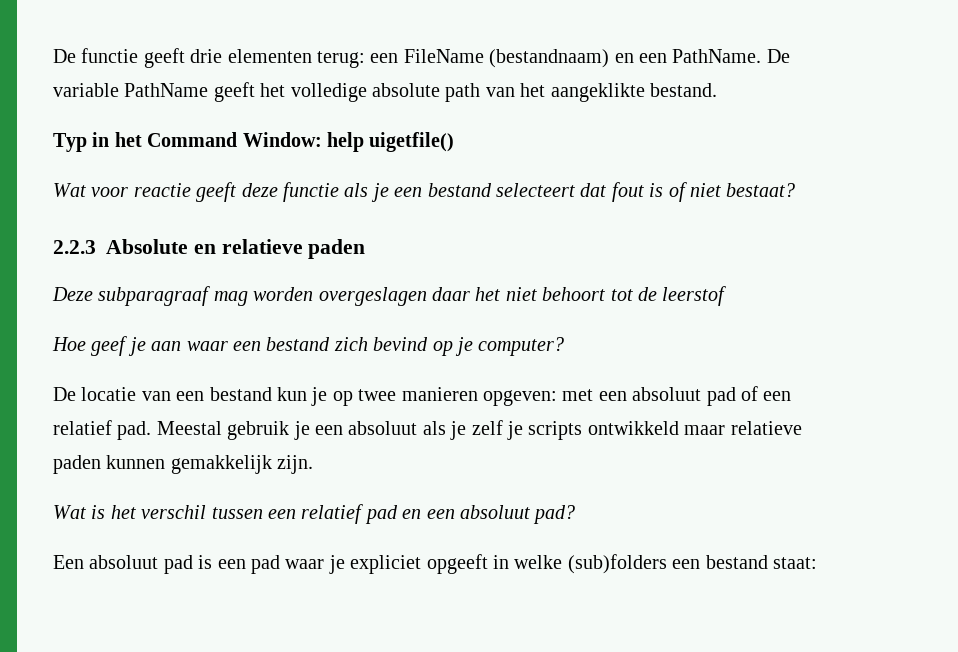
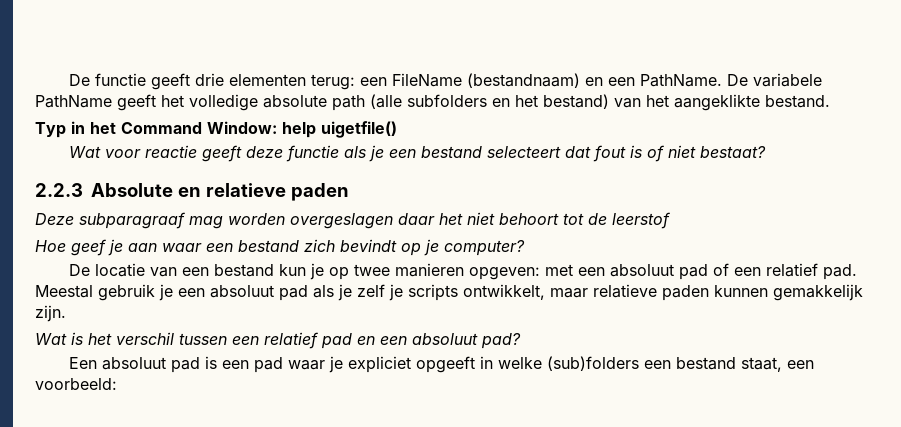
[53,83,119,97] variable -> [753,73,823,87] variabele
(481, 92) none -> [370,94,609,109] (alle subfolders en het bestand)
[373,337,429,351] bevind -> [340,239,397,252] bevindt
(418, 428) none -> [279,285,308,301] pad
[587,421,679,435] ontwikkeld -> [463,284,545,300] ontwikkelt,
[772,557,817,569] staat: -> [741,357,815,372] [35,378,117,390] staat, een voorbeeld:

